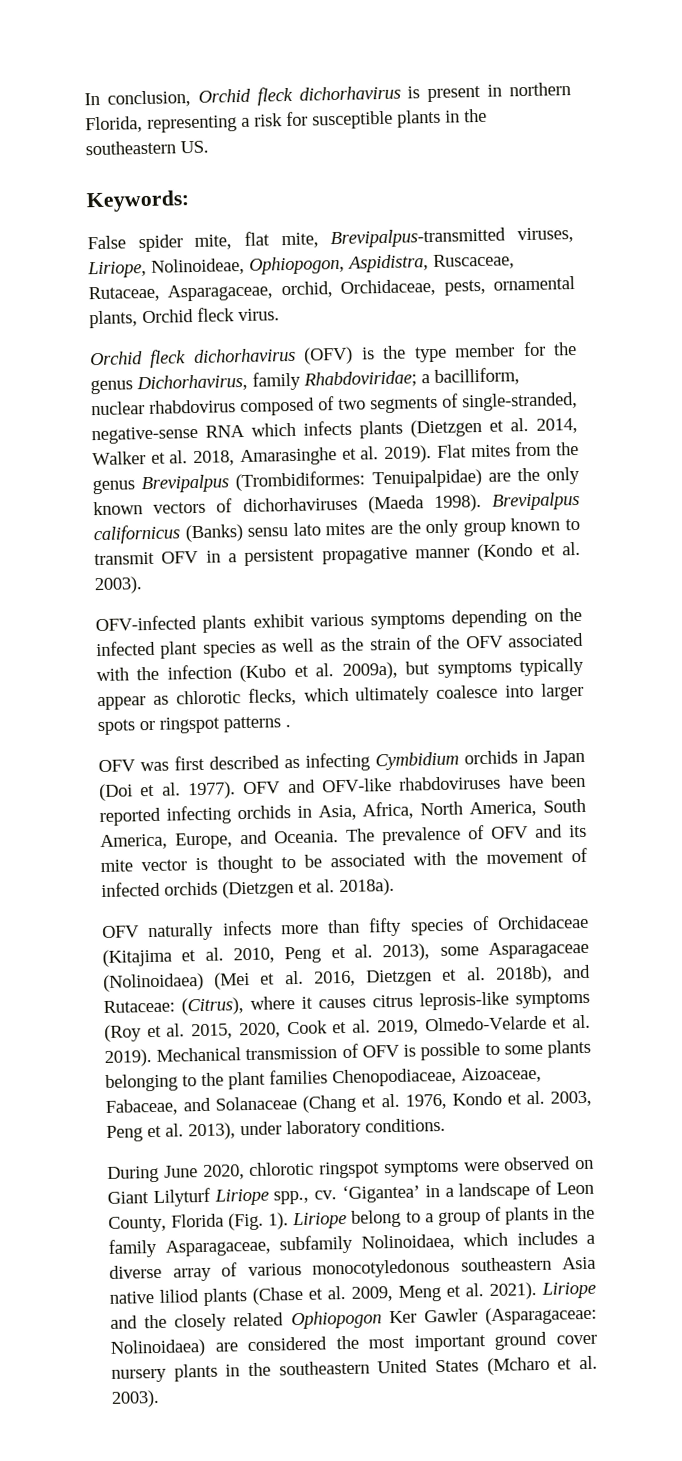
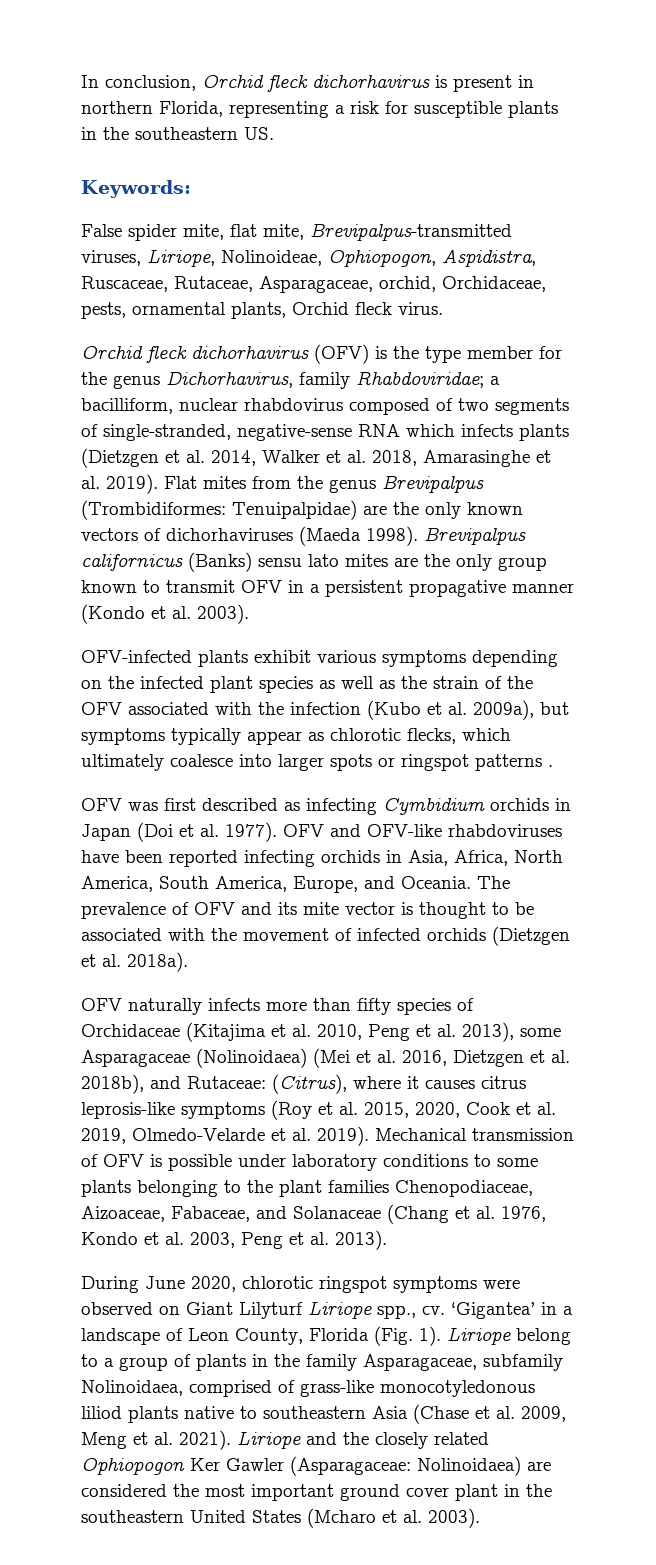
(481, 1051) none -> [238,1154,468,1171] under laboratory conditions
[188,1117,446,1141] 2013), under laboratory conditions. -> [335,1230,387,1250] 2013).
[463,1231,595,1247] [109,1256,596,1282] [109,1288,248,1306] which includes a diverse array of various monocotyledonous southeastern Asia native liliod plants -> [189,1380,535,1397] [81,1406,408,1423] comprised of grass-like monocotyledonous liliod plants native to southeastern Asia
[111,1363,218,1383] nursery plants -> [455,1484,498,1501] plant

